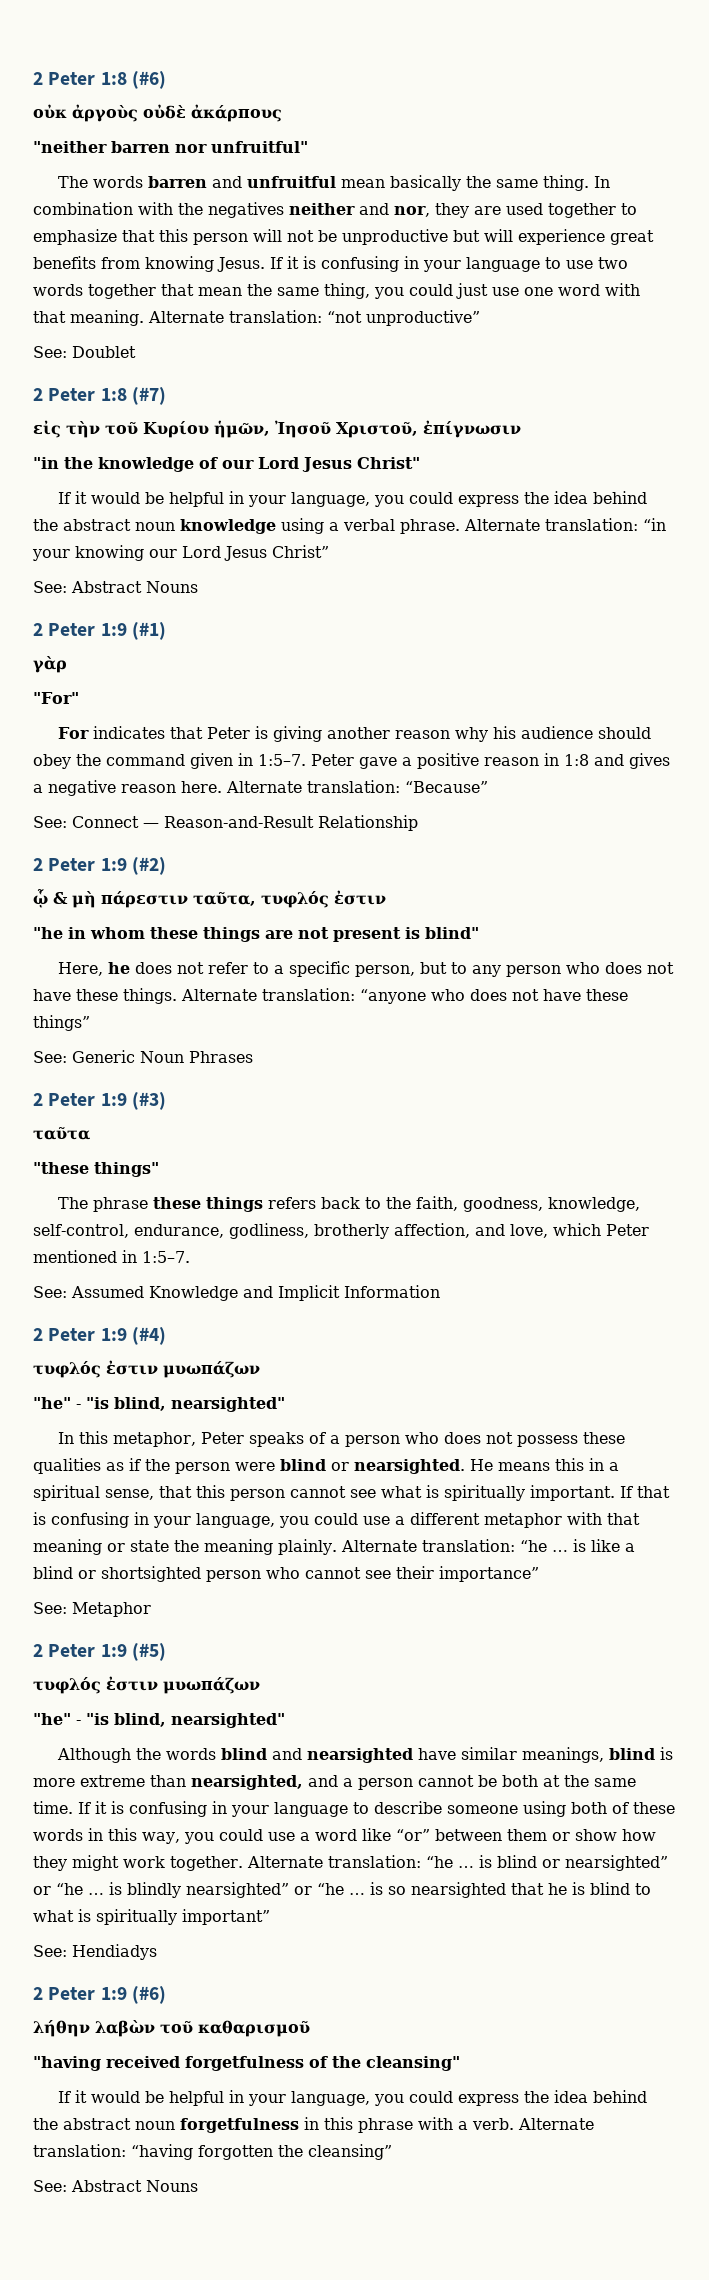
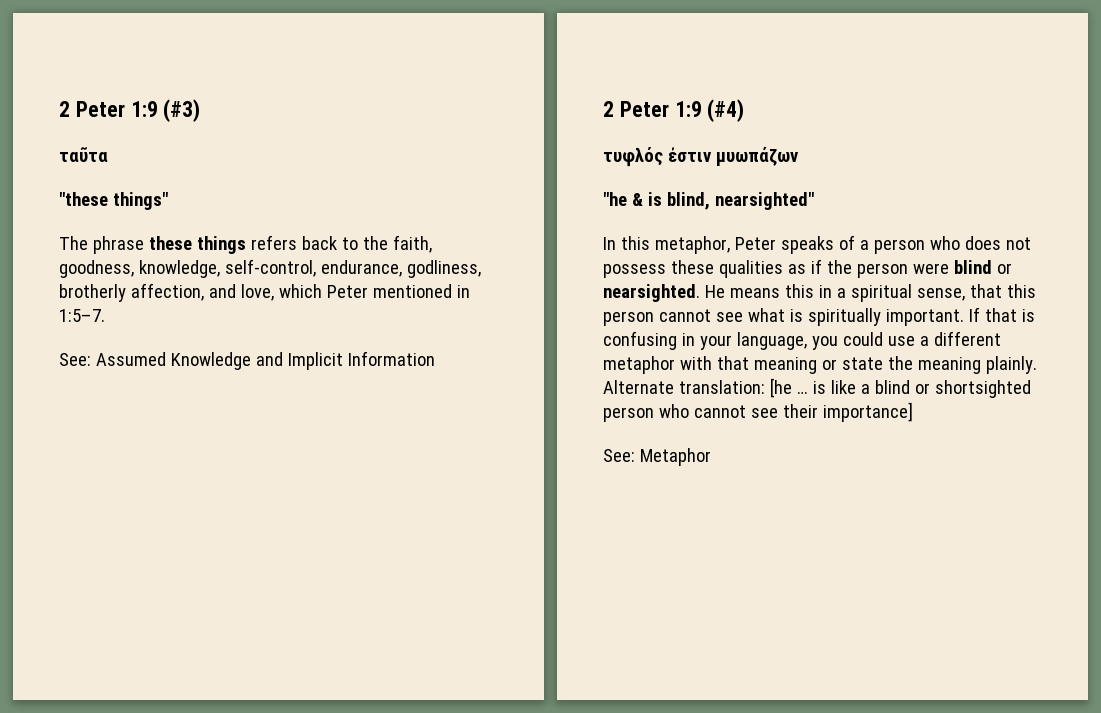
[33,71,166,89] [33,104,282,122] [33,141,308,153] [57,175,610,191] [33,202,637,218] [33,229,654,245] [33,256,628,272] [33,283,640,299] [33,310,480,326] [33,346,136,358] [33,387,166,405] [33,420,521,438] [33,457,420,472] [57,491,647,507] [33,518,666,534] [32,545,329,561] [33,581,198,593] [33,622,166,640] [33,656,67,673] [33,692,79,704] [57,726,651,742] [33,753,670,769] [33,780,488,796] [33,815,418,831] [33,857,166,875] [33,889,386,908] [33,927,479,942] [57,961,674,977] [33,988,628,1004] [33,1015,90,1031] [33,1050,253,1063] [33,1093,96,1106] 2 Peter 1:8 (#6) // οὐκ ἀργοὺς οὐδὲ ἀκάρπους // "neither barren nor unfruitful" // The words barren and unfruitful mean basically the same thing. In combination with the negatives neither and nor, they are used together to emphasize that this person will not be unproductive but will experience great benefits from knowing Jesus. If it is confusing in your language to use two words together that mean the same thing, you could just use one word with that meaning. Alternate translation: “not unproductive” // See: Doublet // 2 Peter 1:8 (#7) // εἰς τὴν τοῦ Κυρίου ἡμῶν, Ἰησοῦ Χριστοῦ, ἐπίγνωσιν // "in the knowledge of our Lord Jesus Christ" // If it would be helpful in your language, you could express the idea behind the abstract noun knowledge using a verbal phrase. Alternate translation: “in your knowing our Lord Jesus Christ” // See: Abstract Nouns // 2 Peter 1:9 (#1) // γὰρ // "For" // For indicates that Peter is giving another reason why his audience should obey the command given in 1:5–7. Peter gave a positive reason in 1:8 and gives a negative reason here. Alternate translation: “Because” // See: Connect — Reason-and-Result Relationship // 2 Peter 1:9 (#2) // ᾧ & μὴ πάρεστιν ταῦτα, τυφλός ἐστιν // "he in whom these things are not present is blind" // Here, he does not refer to a specific person, but to any person who does not have these things. Alternate translation: “anyone who does not have these things” // See: Generic Noun Phrases // 2 Peter -> [59,101,125,117] 2 Peter
[33,1397,109,1409] "he" - "is -> [603,192,662,206] "he & is
[519,1540,547,1552] “he -> [769,378,792,398] [he
[439,1566,539,1582] importance” -> [822,402,913,422] importance]
[33,1643,166,1661] [33,1676,260,1694] [33,1713,285,1728] [56,1747,673,1763] [33,1775,636,1790] [33,1801,675,1817] [33,1828,656,1844] [33,1855,668,1871] [33,1882,651,1898] [33,1909,270,1925] [33,1944,157,1960] [33,1986,166,2004] [33,2020,310,2037] [33,2056,460,2071] [57,2090,647,2106] [33,2117,594,2133] [33,2144,392,2160] [33,2180,198,2192] // 2 Peter 1:9 (#5) // τυφλός ἐστιν μυωπάζων // "he" - "is blind, nearsighted" // Although the words blind and nearsighted have similar meanings, blind is more extreme than nearsighted, and a person cannot be both at the same time. If it is confusing in your language to describe someone using both of these words in this way, you could use a word like “or” between them or show how they might work together. Alternate translation: “he … is blind or nearsighted” or “he … is blindly nearsighted” or “he … is so nearsighted that he is blind to what is spiritually important” // See: Hendiadys // 2 Peter 1:9 (#6) // λήθην λαβὼν τοῦ καθαρισμοῦ // "having received forgetfulness of the cleansing" // If it would be helpful in your language, you could express the idea behind the abstract noun forgetfulness in this phrase with a verb. Alternate translation: “having forgotten the cleansing” // See: Abstract Nouns -> (711, 457) none

